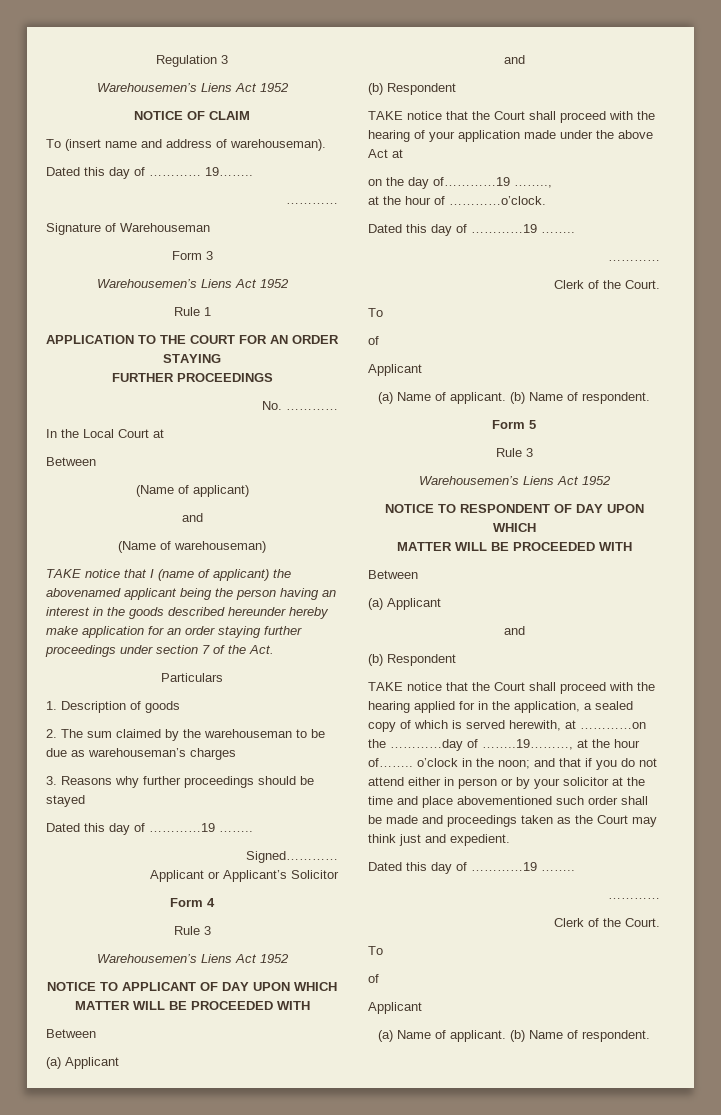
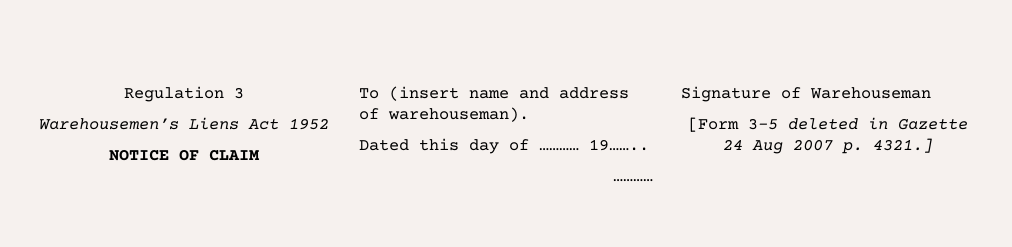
[171,251,213,260] [96,279,289,288] [173,307,211,316] [46,335,339,344] [163,354,221,363] [111,373,273,382] [262,401,338,410] [46,429,164,438] [46,457,96,466] [135,485,249,497] [181,513,203,522] [118,541,266,553] [46,569,291,581] [46,588,336,600] [46,607,329,619] [46,626,302,638] [45,645,274,657] [161,673,223,682] [46,701,180,713] [46,729,325,741] [46,748,236,760] [46,776,314,788] [46,795,85,807] [46,823,253,835] [246,851,338,863] [150,870,339,882] [170,898,215,907] [173,926,211,935] [96,954,289,963] [47,982,337,991] [74,1001,310,1010] [46,1029,96,1038] [46,1057,119,1069] [503,55,525,64] [368,83,456,95] [368,111,655,123] [368,130,653,142] [368,149,403,158] [368,177,552,189] [368,196,546,205] [368,224,575,236] [608,260,660,261] [554,280,660,289] [368,308,383,317] [368,336,379,345] [368,364,422,376] [378,392,650,404] [492,420,536,429] [495,448,533,457] [418,476,611,485] [384,504,644,513] [492,523,536,532] [396,542,632,551] [368,570,418,579] [368,598,441,610] [503,626,525,635] [368,654,456,666] [368,682,655,694] [368,701,633,713] [368,720,646,732] [368,739,640,751] [368,758,657,770] [368,777,645,789] [368,796,648,808] [368,815,657,827] [368,834,510,846] [368,862,575,874] [608,898,660,899] [554,918,660,927] [368,946,383,955] [368,974,379,983] [368,1002,422,1014] [378,1030,650,1042] Form 3 // Warehousemen’s Liens Act 1952 // Rule 1 // APPLICATION TO THE COURT FOR AN ORDER STAYING // FURTHER PROCEEDINGS // No. ………… // In the Local Court at // Between // (Name of applicant) // and // (Name of warehouseman) // TAKE notice that I (name of applicant) the abovenamed applicant being the person having an interest in the goods described hereunder hereby make application for an order staying further proceedings under section 7 of the Act. // Particulars // 1. Description of goods // 2. The sum claimed by the warehouseman to be due as warehouseman’s charges // 3. Reasons why further proceedings should be stayed // Dated this day of …………19 …….. // Signed………… // Applicant or Applicant’s Solicitor // Form 4 // Rule 3 // Warehousemen’s Liens Act 1952 // NOTICE TO APPLICANT OF DAY UPON WHICH MATTER WILL BE PROCEEDED WITH // Between // (a) Applicant // and // (b) Respondent // TAKE notice that the Court shall proceed with the hearing of your application made under the above Act at // on the day of…………19 …….., // at the hour of …………o’clock. // Dated this day of …………19 …….. // ………… // Clerk of the Court. // To // of // Applicant // (a) Name of applicant. (b) Name of respondent. // Form 5 // Rule 3 // Warehousemen’s Liens Act 1952 // NOTICE TO RESPONDENT OF DAY UPON WHICH // MATTER WILL BE PROCEEDED WITH // Between // (a) Applicant // and // (b) Respondent // TAKE notice that the Court shall proceed with the hearing applied for in the application, a sealed copy of which is served herewith, at …………on the …………day of ……..19………, at the hour of…….. o’clock in the noon; and that if you do not attend either in person or by your solicitor at the time and place abovementioned such order shall be made and proceedings taken as the Court may think just and expedient. // Dated this day of …………19 …….. // ………… // Clerk of the Court. // To // of // Applicant // (a) Name of applicant. (b) Name of respondent. -> [688,117,968,132] [723,138,933,154] [Form 3-5 deleted in Gazette 24 Aug 2007 p. 4321.]

